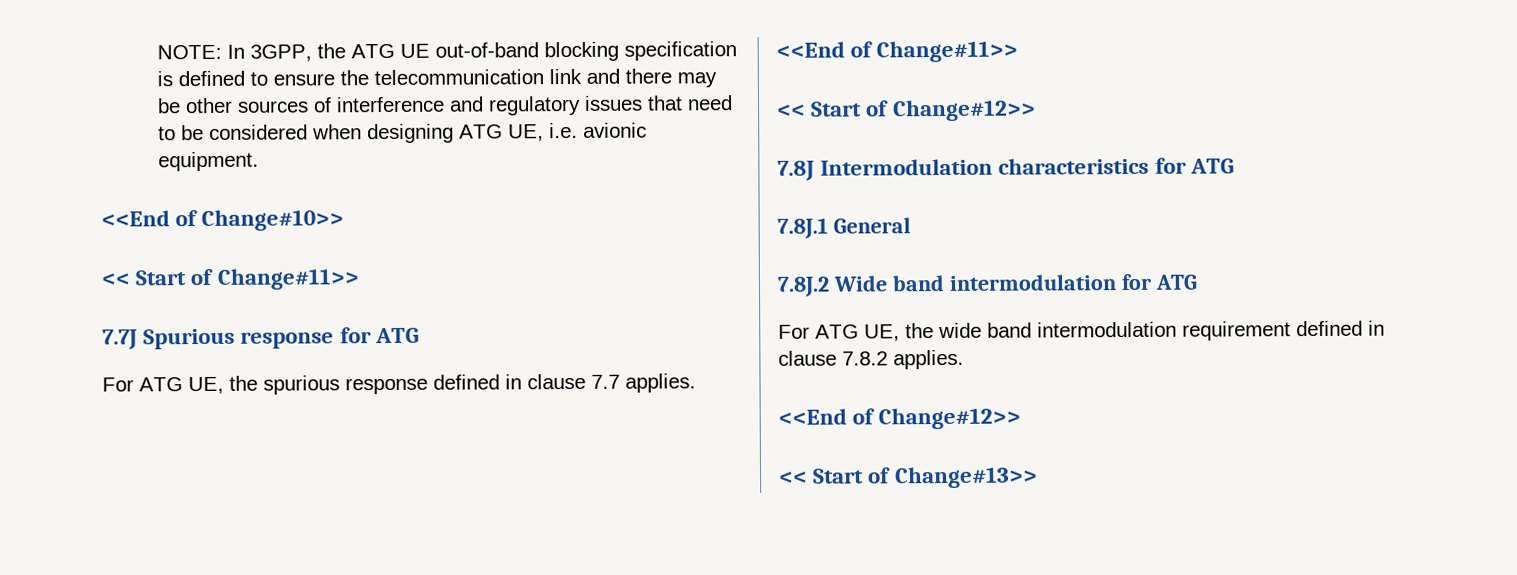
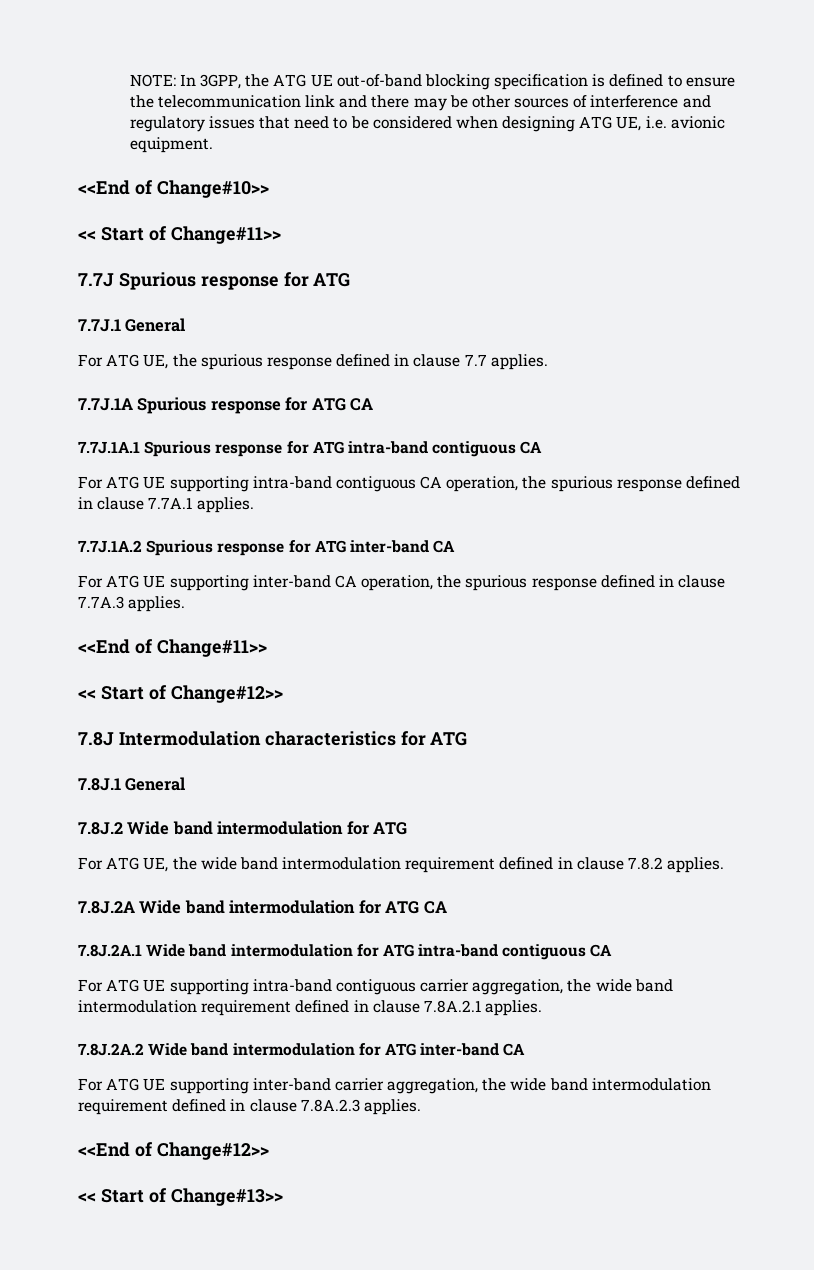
(419, 335) none -> [78,318,186,332] // 7.7J.1 General
(696, 383) none -> [78,397,374,414] [78,441,543,457] [78,476,741,492] [78,497,254,513] [78,540,456,556] [78,575,726,591] [78,596,186,612] // 7.7J.1A Spurious response for ATG CA // 7.7J.1A.1 Spurious response for ATG intra-band contiguous CA // For ATG UE supporting intra-band contiguous CA operation, the spurious response defined in clause 7.7A.1 applies. // 7.7J.1A.2 Spurious response for ATG inter-band CA // For ATG UE supporting inter-band CA operation, the spurious response defined in clause 7.7A.3 applies.
(964, 359) none -> [78,900,447,914] [78,944,613,960] [78,979,673,995] [78,1000,543,1016] [78,1043,526,1056] [78,1078,711,1094] [78,1099,421,1115] // 7.8J.2A Wide band intermodulation for ATG CA // 7.8J.2A.1 Wide band intermodulation for ATG intra-band contiguous CA // For ATG UE supporting intra-band contiguous carrier aggregation, the wide band intermodulation requirement defined in clause 7.8A.2.1 applies. // 7.8J.2A.2 Wide band intermodulation for ATG inter-band CA // For ATG UE supporting inter-band carrier aggregation, the wide band intermodulation requirement defined in clause 7.8A.2.3 applies.

